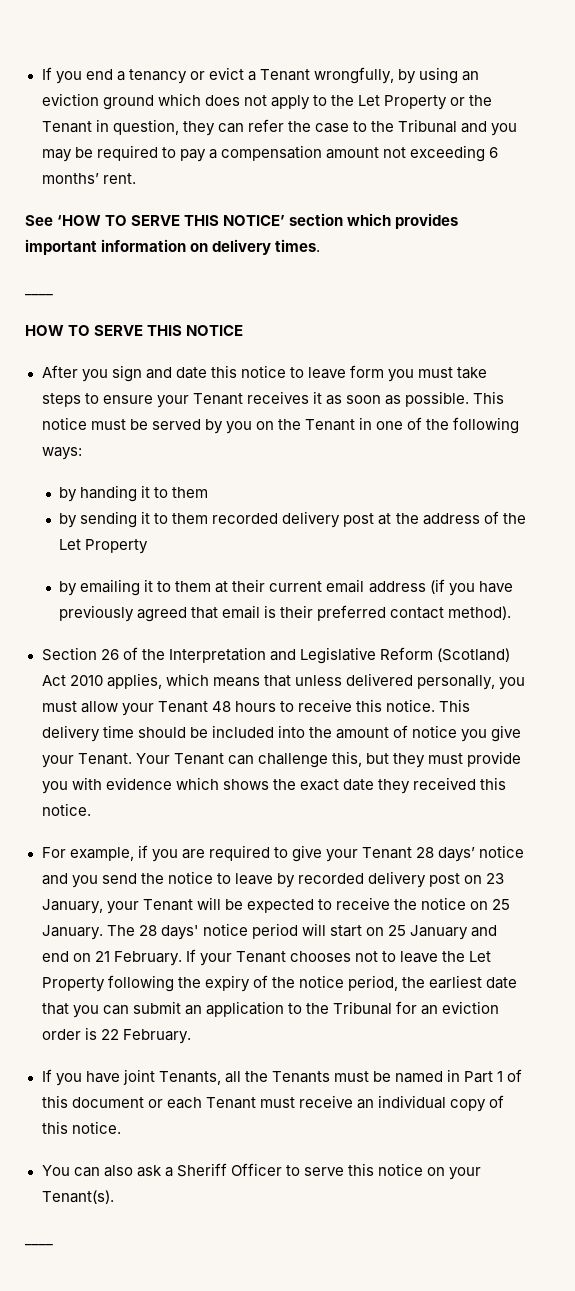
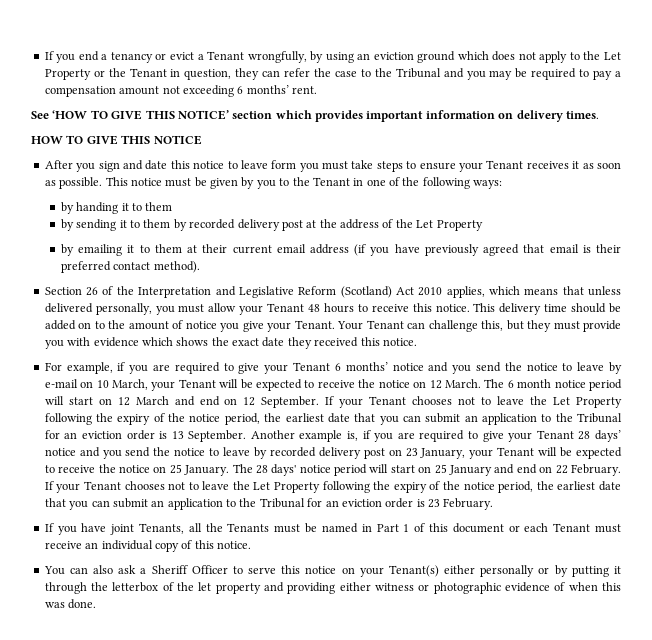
[131,215,181,226] SERVE -> [111,110,143,120] GIVE
[25,294,53,296] // ____ -> (599, 115) none
[94,325,144,336] SERVE -> [86,135,118,145] GIVE
[151,419,201,430] served -> [210,178,238,189] given
[255,421,274,430] on -> [279,178,290,186] to
(209, 518) none -> [173,219,187,231] by
[211,725,305,738] included into -> [44,320,105,330] added on to
(412, 853) none -> [334,362,622,374] [44,379,623,391] [44,396,623,408] [44,413,622,425] [44,430,574,442] 6 months’ notice and you send the notice to leave by e-mail on 10 March, your Tenant will be expected to receive the notice on 12 March. The 6 month notice period will start on 12 March and end on 12 September. If your Tenant chooses not to leave the Let Property following the expiry of the notice period, the earliest date that you can submit an application to the Tribunal for an eviction order is 13 September. Another example is, if you are required to give your Tenant
[94,951,110,962] 21 -> [555,465,568,474] 22
[100,1029,119,1040] 22 -> [428,499,440,508] 23
[41,1190,114,1204] [25,1244,53,1246] Tenant(s). // ____ -> [388,565,622,577] [44,582,621,594] [44,599,97,609] Tenant(s) either personally or by putting it through the letterbox of the let property and providing either witness or photographic evidence of when this was done.

